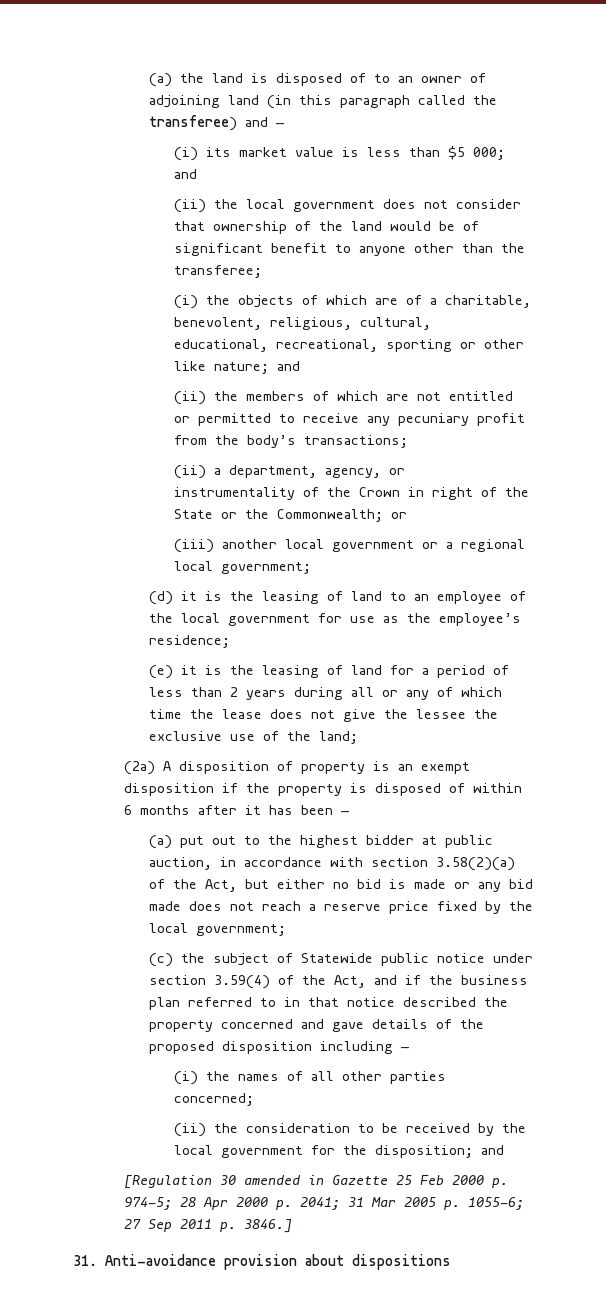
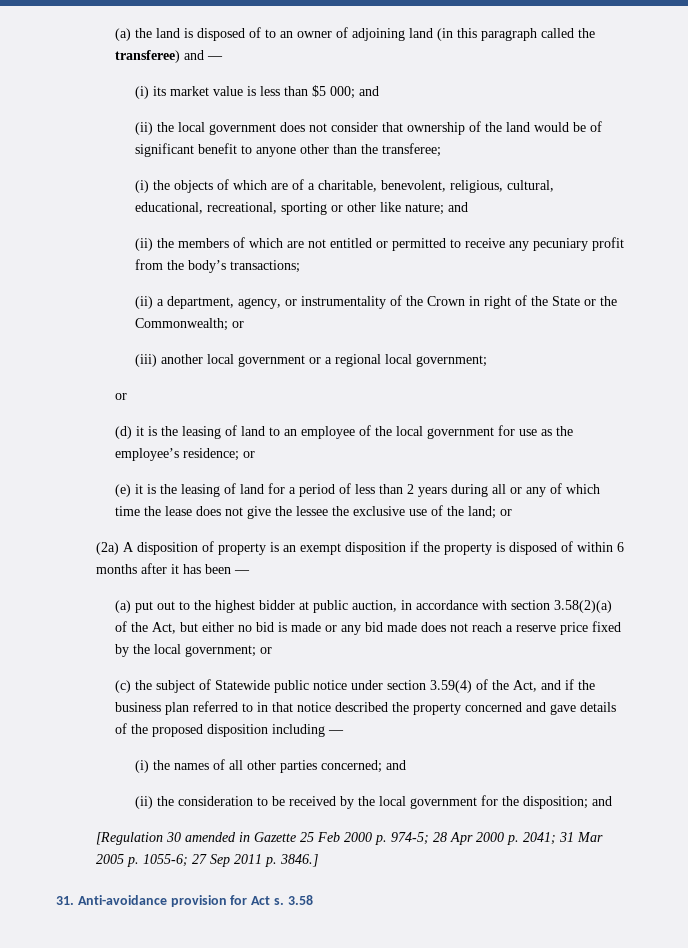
(312, 568) none -> [115,393,128,400] // or
(230, 641) none -> [243,451,256,458] or
(358, 737) none -> [500,509,513,516] or
(286, 930) none -> [260,647,273,654] or
(255, 1099) none -> [386,760,407,770] and
[305,1254,451,1270] about dispositions -> [230,895,313,905] for Act s. 3.58

